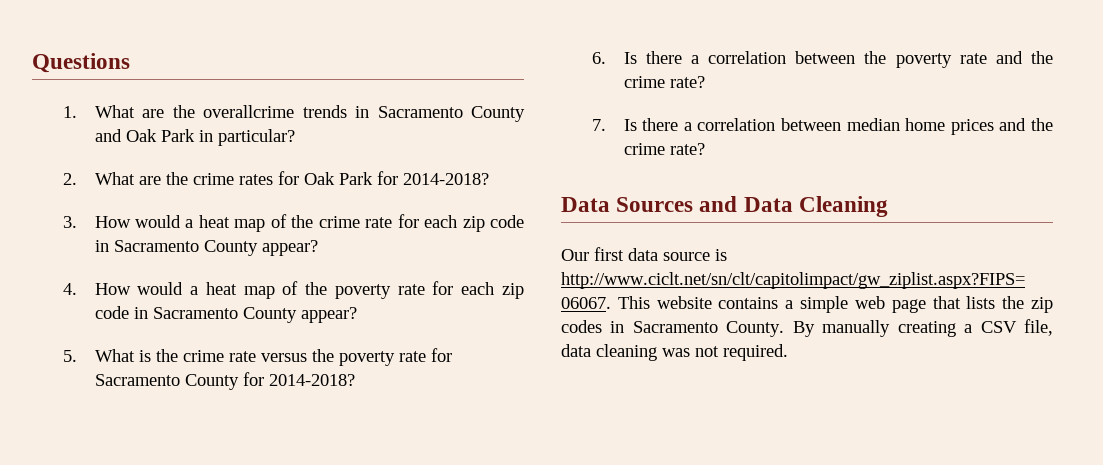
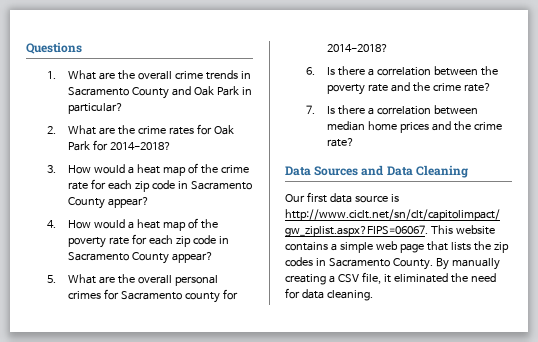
[203,105,295,118] overallcrime -> [137,71,203,80] overall crime
[138,349,426,366] is the crime rate versus the poverty rate -> [98,274,218,286] [67,291,101,299] are the overall personal crimes
[184,374,239,390] County -> [184,292,220,303] county
[561,344,788,361] data cleaning was not required. -> [383,273,496,283] [285,288,373,301] it eliminated the need for data cleaning.

